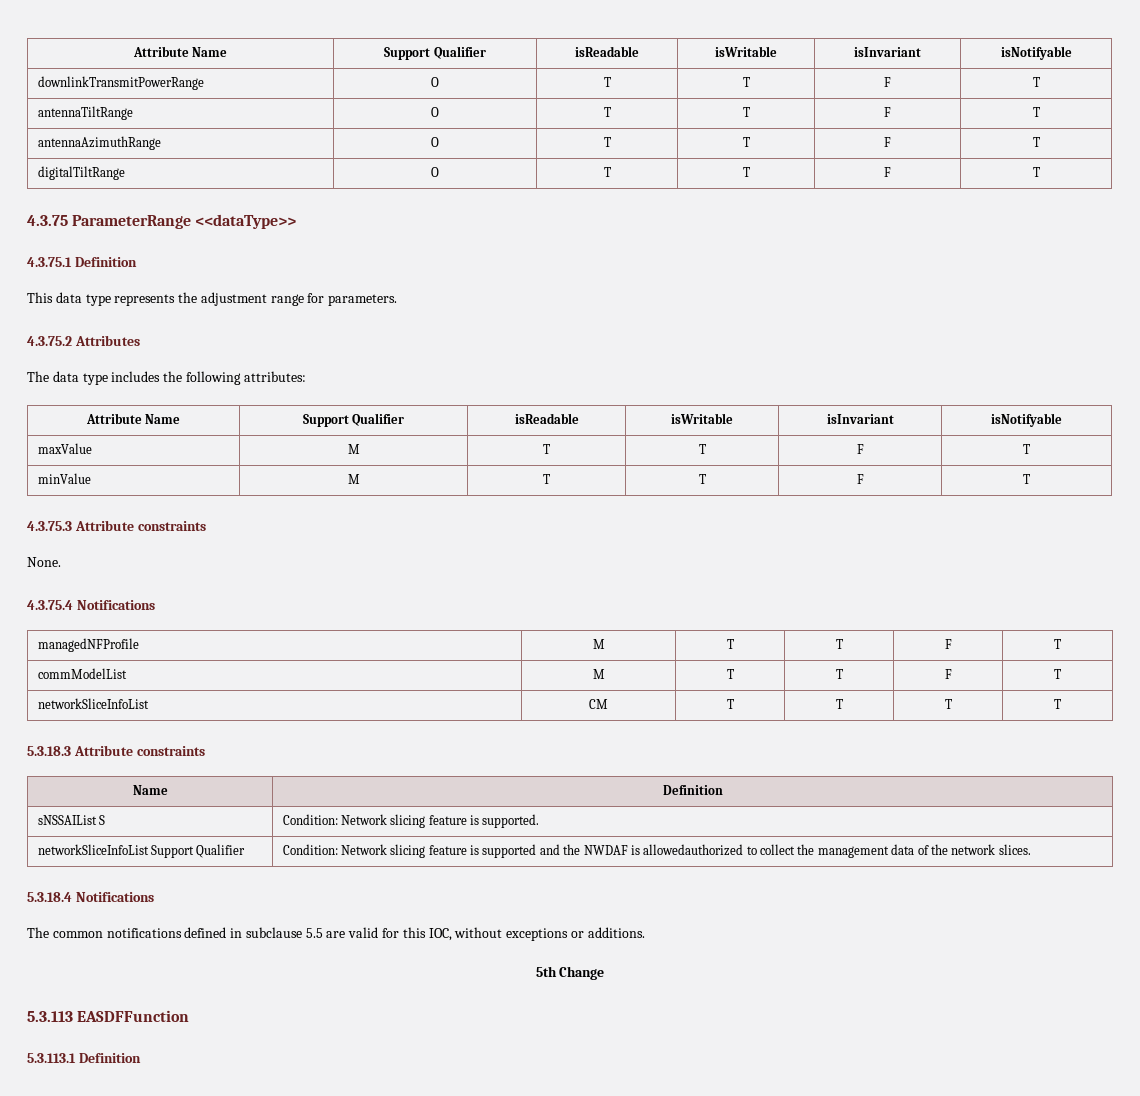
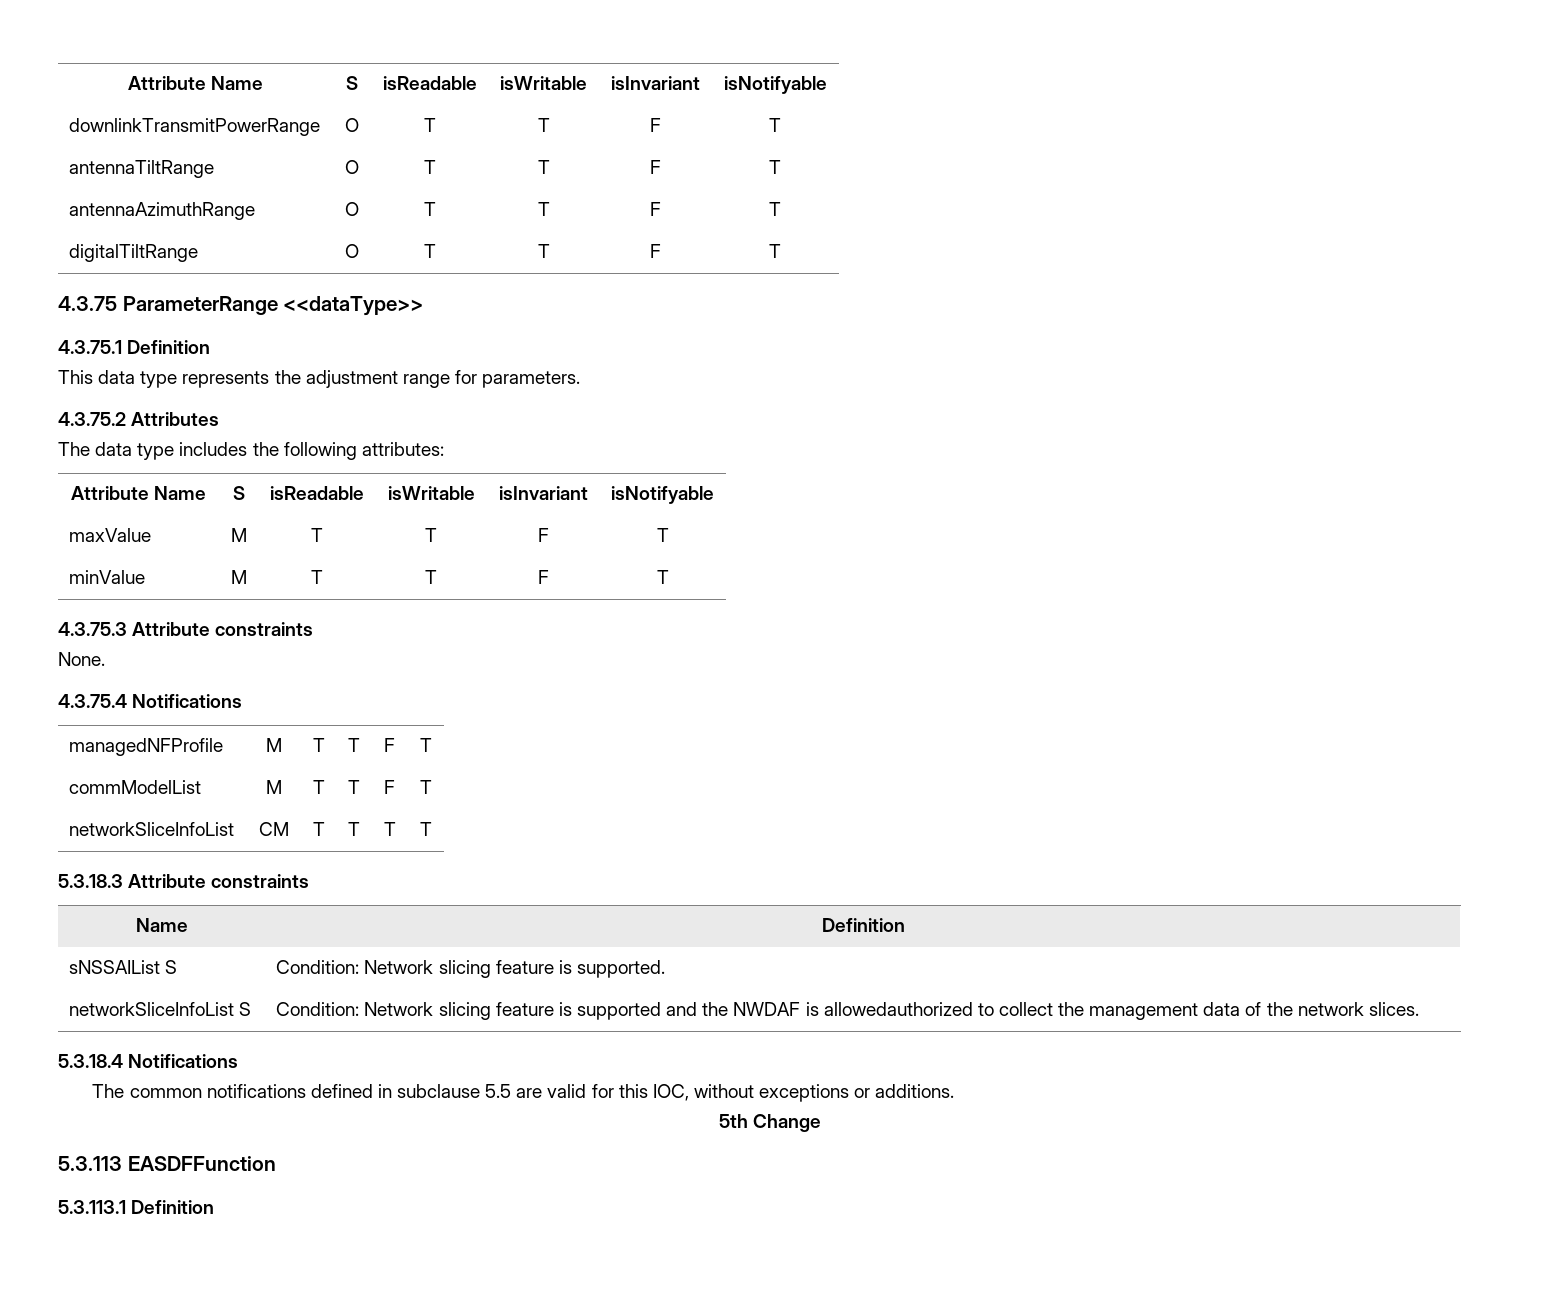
[132,46,228,57] [384,46,486,60] Attribute Name | Support Qualifier -> [127,76,264,90] [345,76,358,90] Attribute Name | S
[302,413,405,427] Support Qualifier -> [232,486,245,500] S
[150,844,246,858] Support Qualifier -> [239,1002,252,1016] S

